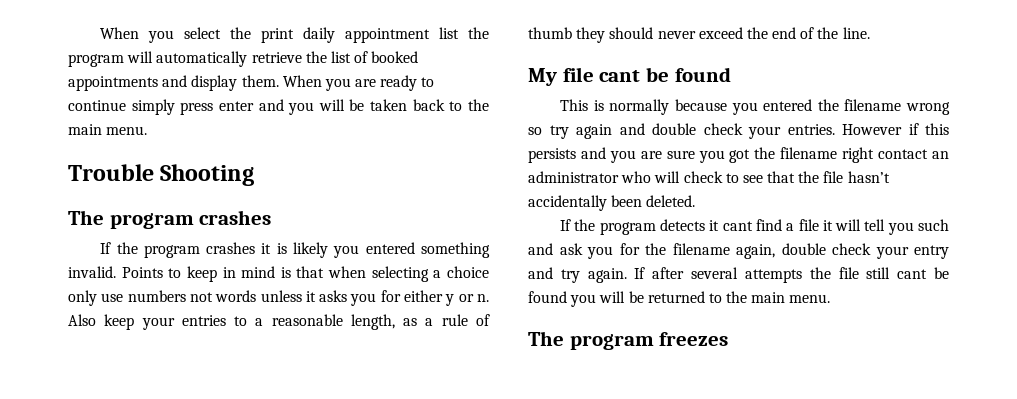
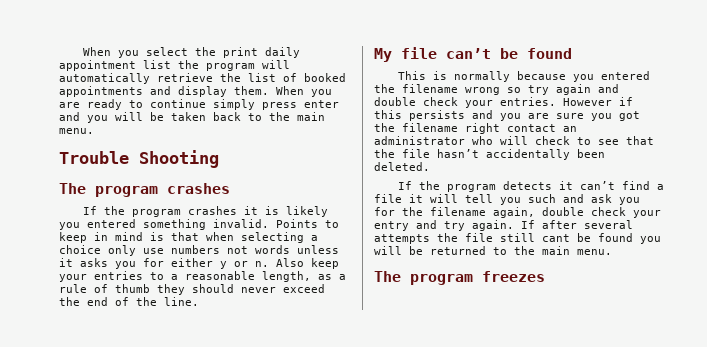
[599,70,641,82] cant -> [446,48,491,59] can’t
[722,221,753,231] cant -> [579,181,615,190] can’t

